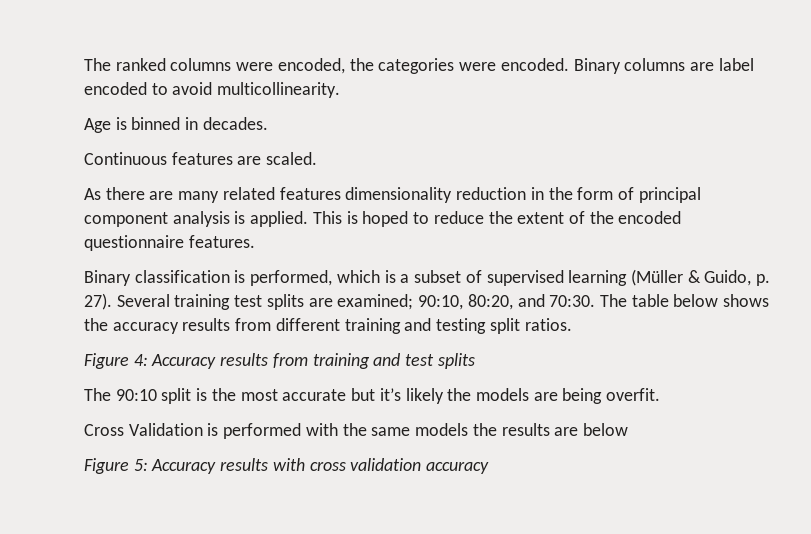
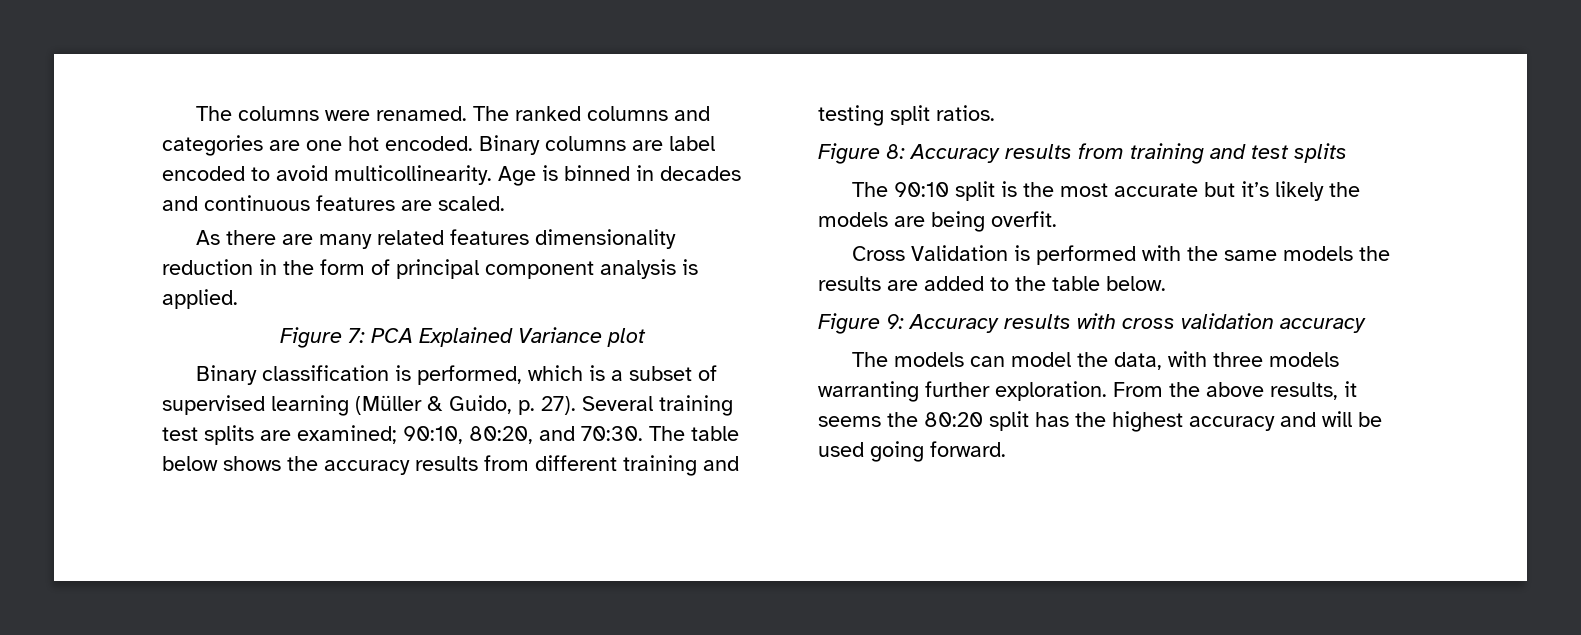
[84,58,497,74] The ranked columns were encoded, the categories were -> [195,106,710,121] [162,135,379,156] The columns were renamed. The ranked columns and categories are one hot
(341, 90) // -> (492, 175) none
[202,117,268,130] [84,152,167,165] decades. // Continuous -> [660,166,741,181] [162,195,310,211] decades and continuous
[312,211,682,227] [84,235,255,251] This is hoped to reduce the extent of the encoded questionnaire features. -> [280,327,646,348] // Figure 7: PCA Explained Variance plot
[133,354,148,366] 4: -> [886,144,905,159] 8:
[582,423,628,436] [84,458,148,474] below // Figure 5: -> [924,276,1166,291] [818,313,904,334] added to the table below. // Figure 9:
(490, 468) none -> [851,351,1339,370] [818,381,1357,402] [818,411,1382,432] [818,441,1006,462] // The models can model the data, with three models warranting further exploration. From the above results, it seems the 80:20 split has the highest accuracy and will be used going forward.

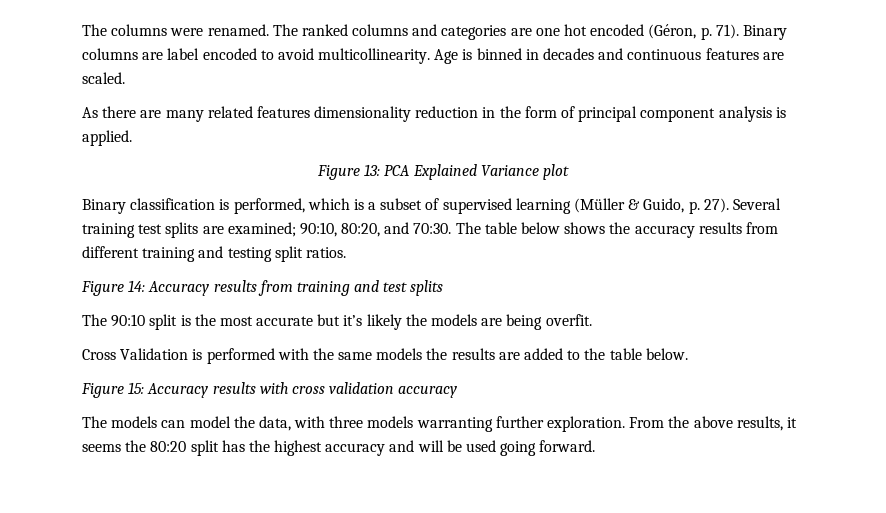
[385,136,473,151] encoded. -> [590,24,739,40] encoded (Géron, p. 71).
[348,328,365,343] 7: -> [364,164,381,176] 13:
[886,144,905,159] 8: -> [128,280,146,292] 14:
[886,314,904,329] 9: -> [128,382,145,394] 15:

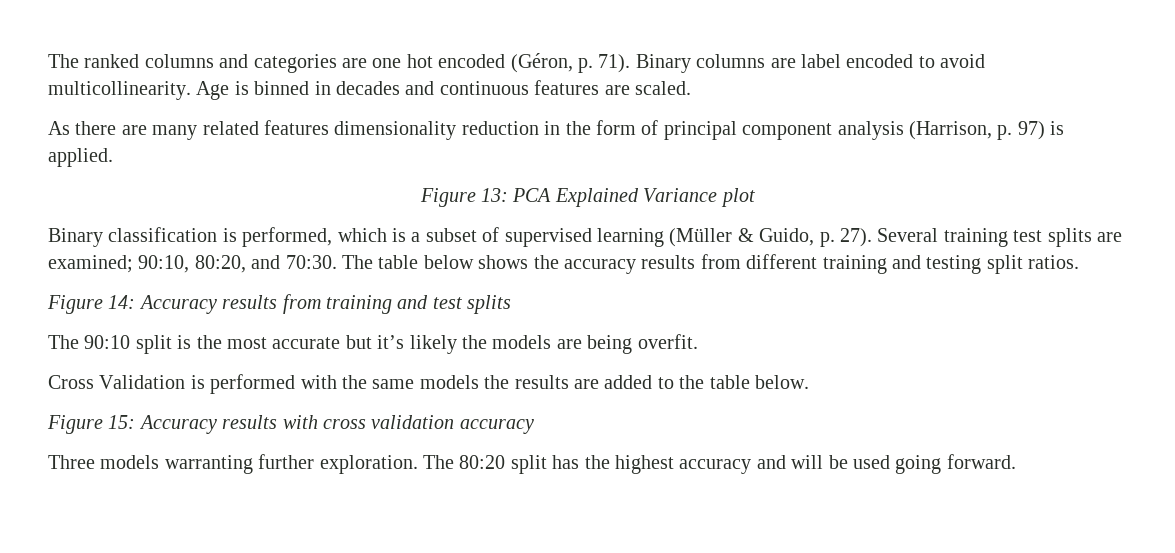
[82,24,298,36] The columns were renamed. The -> [48,54,79,68] The
(772, 114) none -> [908,121,1045,140] (Harrison, p. 97)
[82,416,797,432] [82,440,147,452] The models can model the data, with three models warranting further exploration. From the above results, it seems the -> [48,454,454,474] Three models warranting further exploration. The

